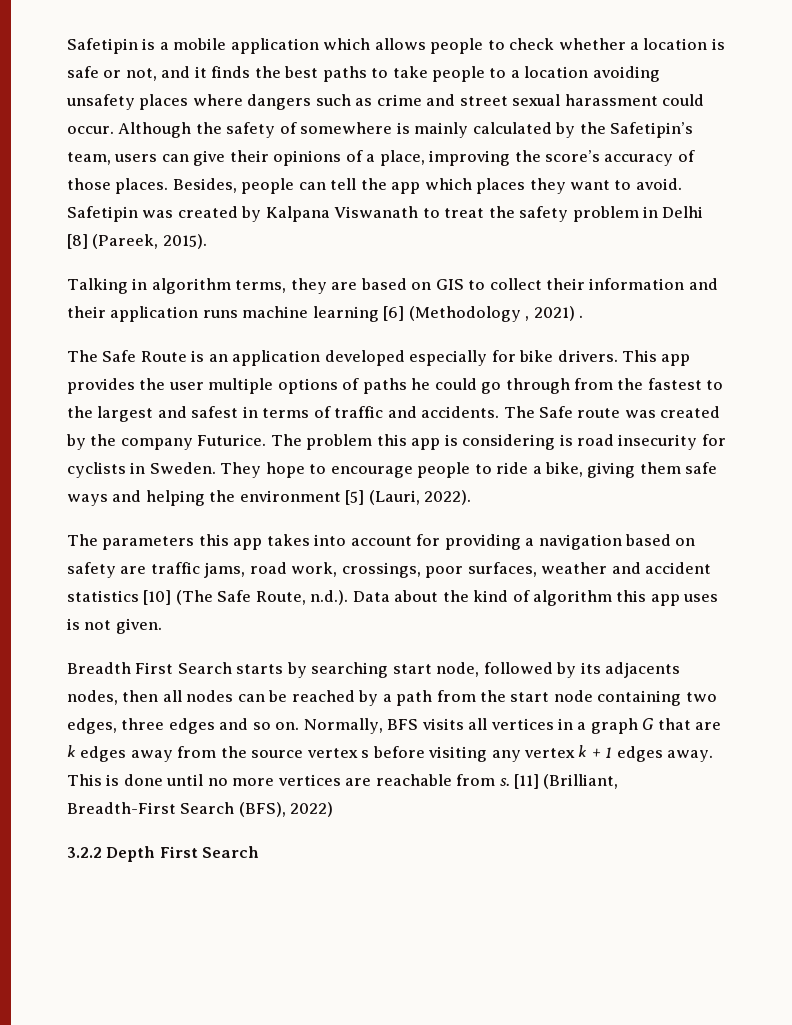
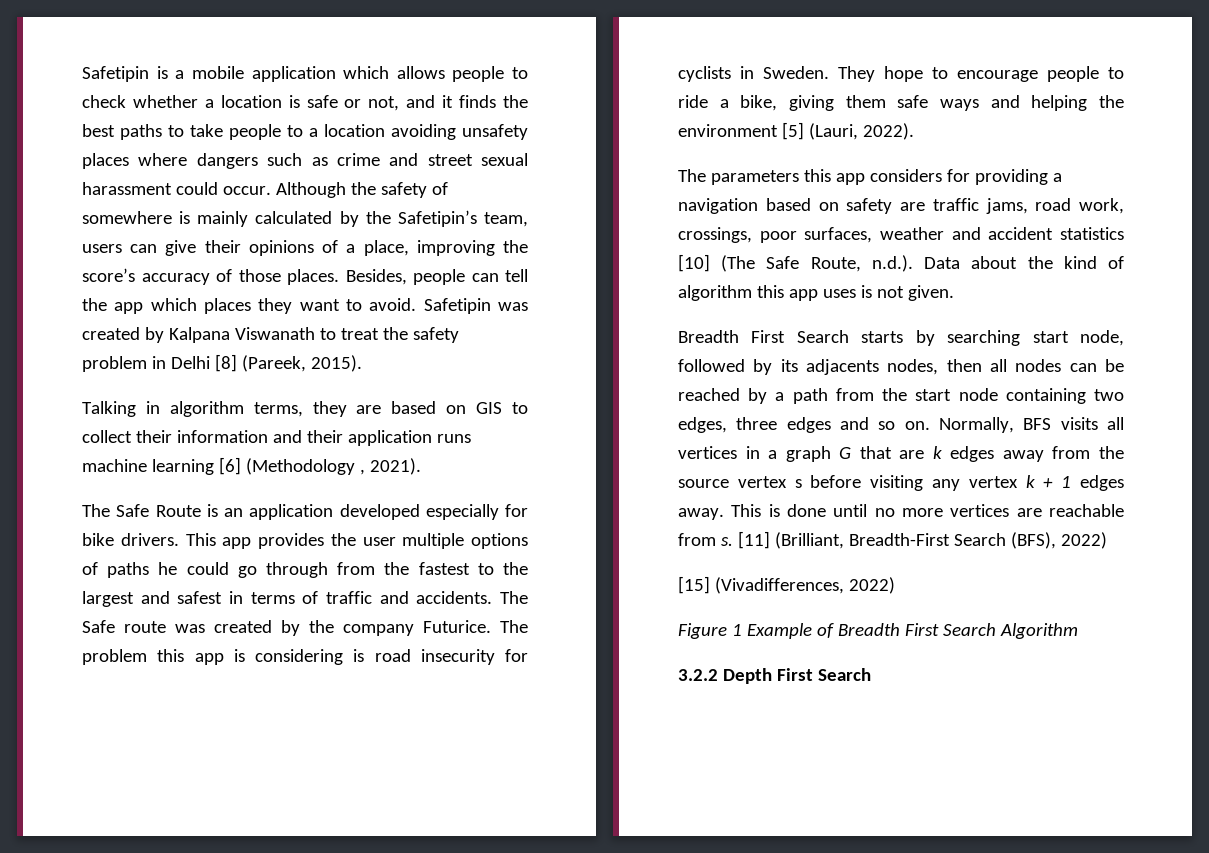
[533,306,584,321] 2021) . -> [369,458,421,475] 2021).
[266,534,412,546] takes into account -> [869,169,942,182] considers
(334, 809) none -> [678,576,895,594] [678,623,1078,639] // [15] (Vivadifferences, 2022) // Figure 1 Example of Breadth First Search Algorithm

